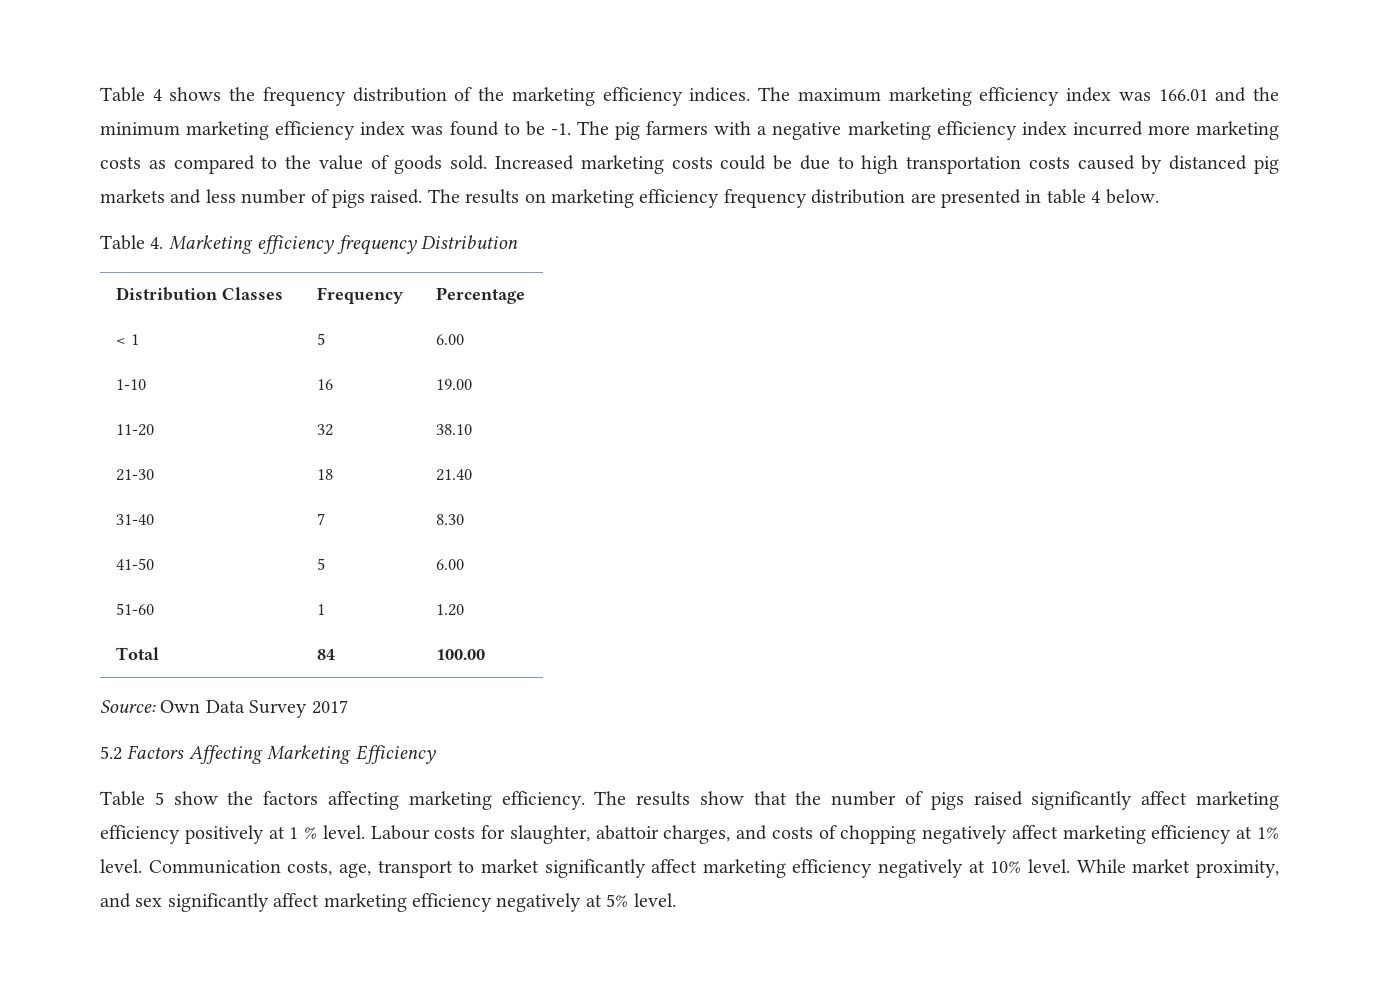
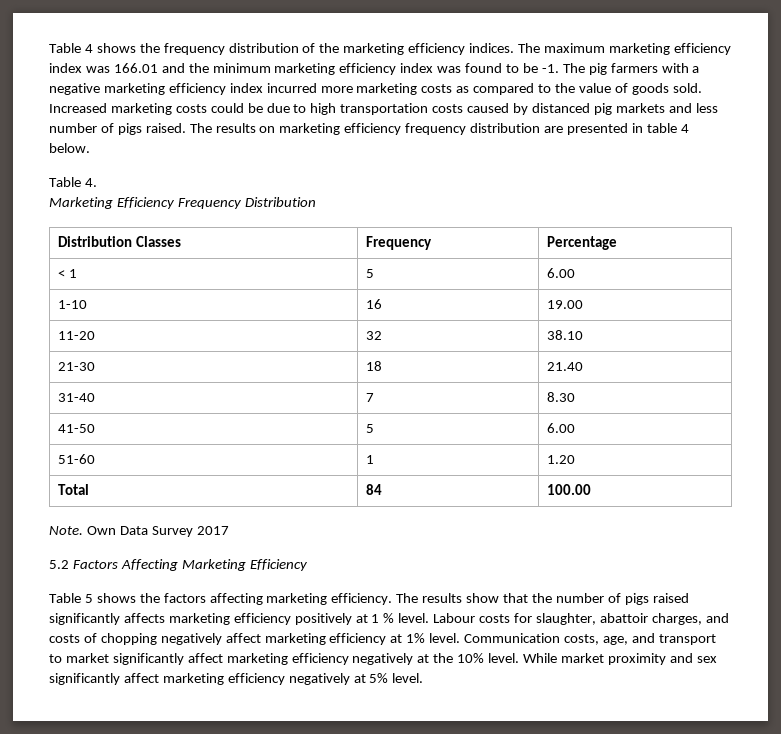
[168,235,417,255] Marketing efficiency frequency -> [49,197,242,209] // Marketing Efficiency Frequency
[100,700,156,713] Source: -> [49,526,83,535] Note.
[173,791,218,805] show -> [96,593,136,603] shows
[1141,791,1188,805] affect -> [123,613,165,623] affects
(371, 870) none -> [631,633,655,643] and
(985, 866) none -> [433,653,454,663] the
[1196,860,1279,878] proximity, -> [607,653,666,665] proximity

